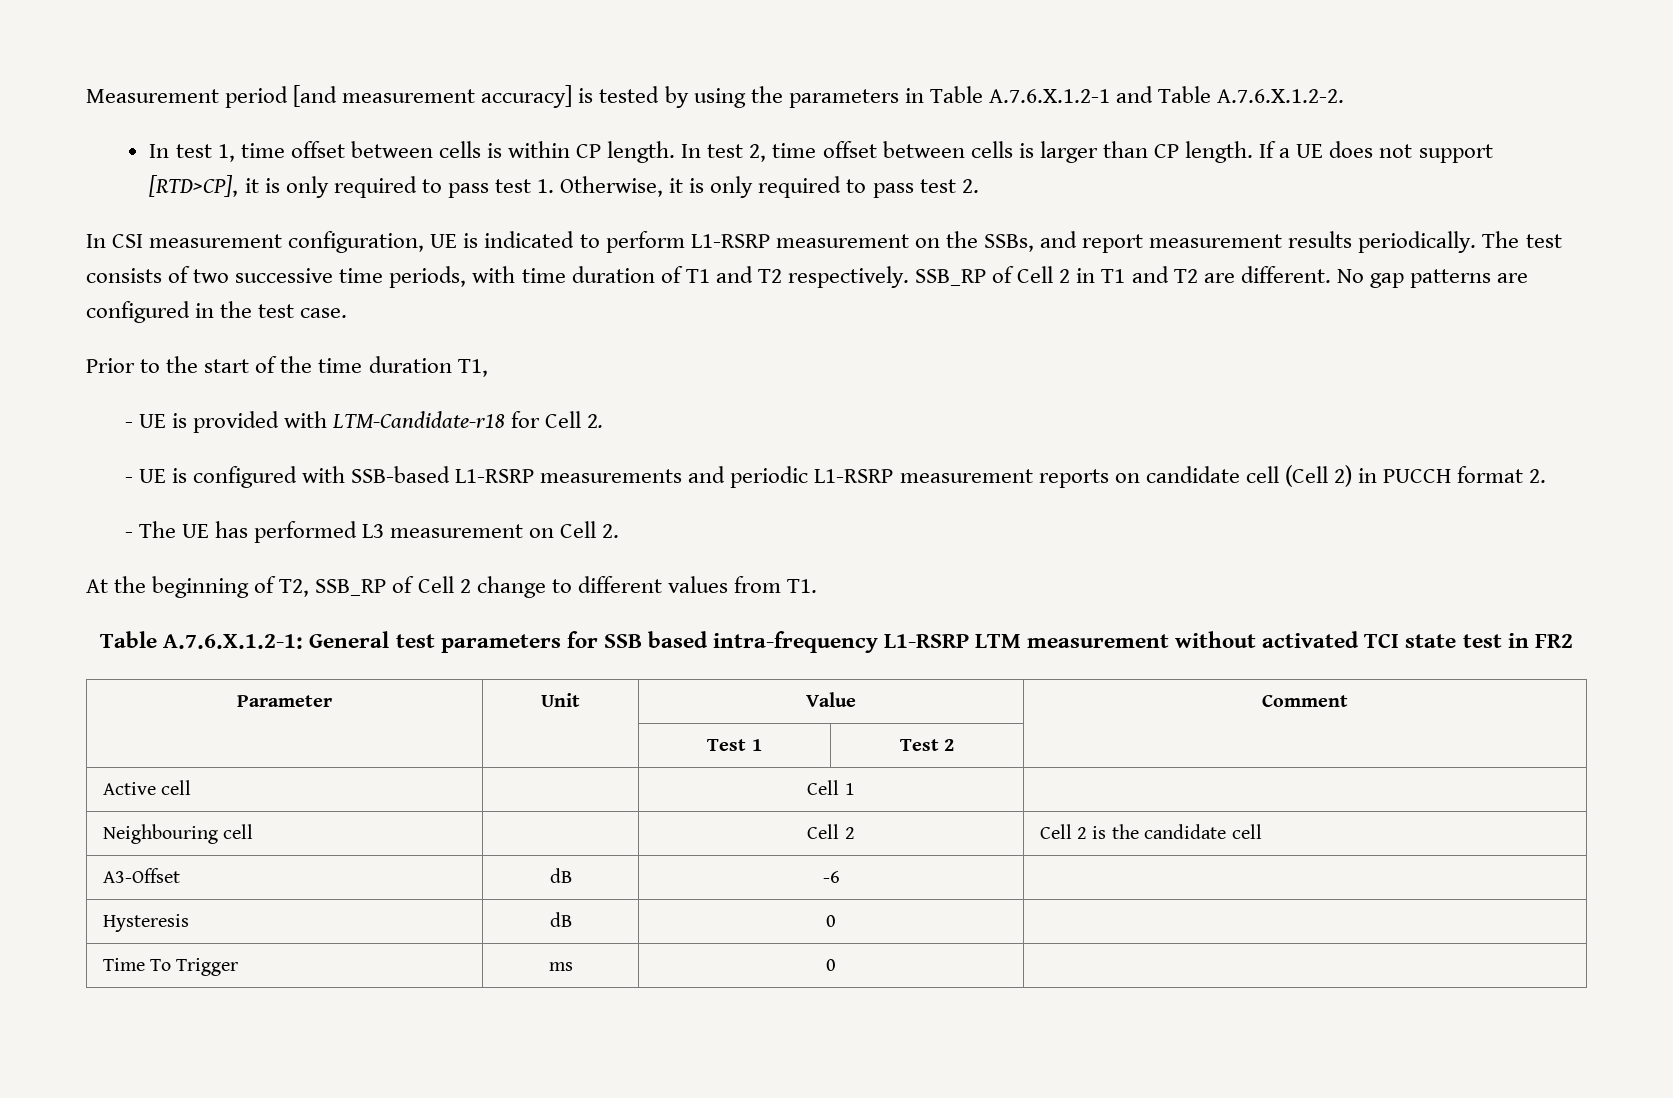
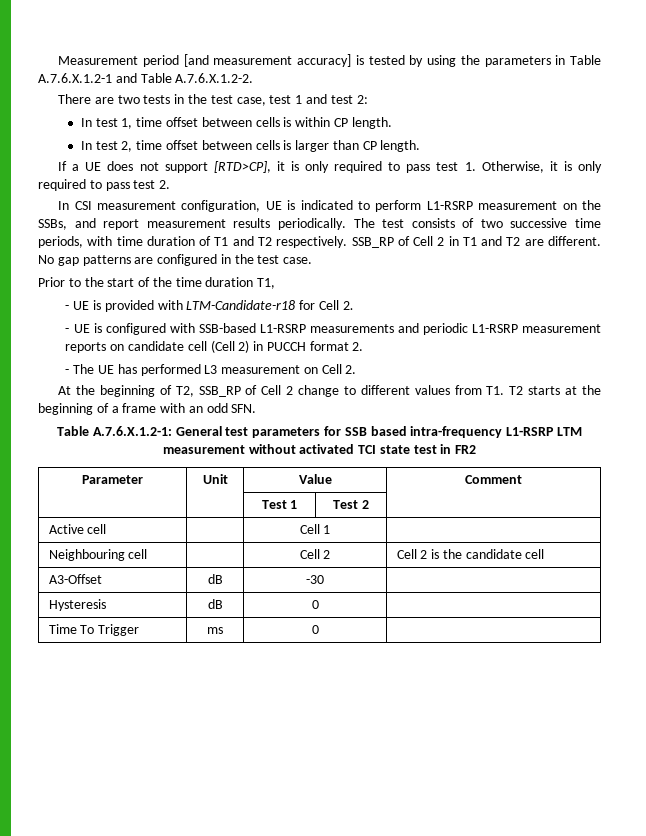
(1345, 96) none -> [58,94,368,106] // There are two tests in the test case, test 1 and test 2:
(676, 152) none -> (392, 123) //
(1254, 152) none -> (421, 146) //
(818, 586) none -> [509,385,602,395] [38,403,257,415] T2 starts at the beginning of a frame with an odd SFN.
[822,871,840,883] -6 -> [306,575,324,584] -30

